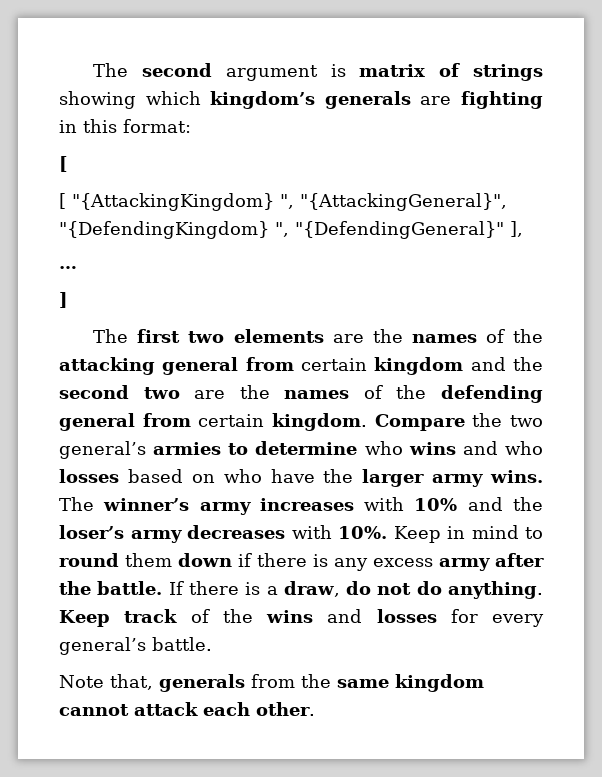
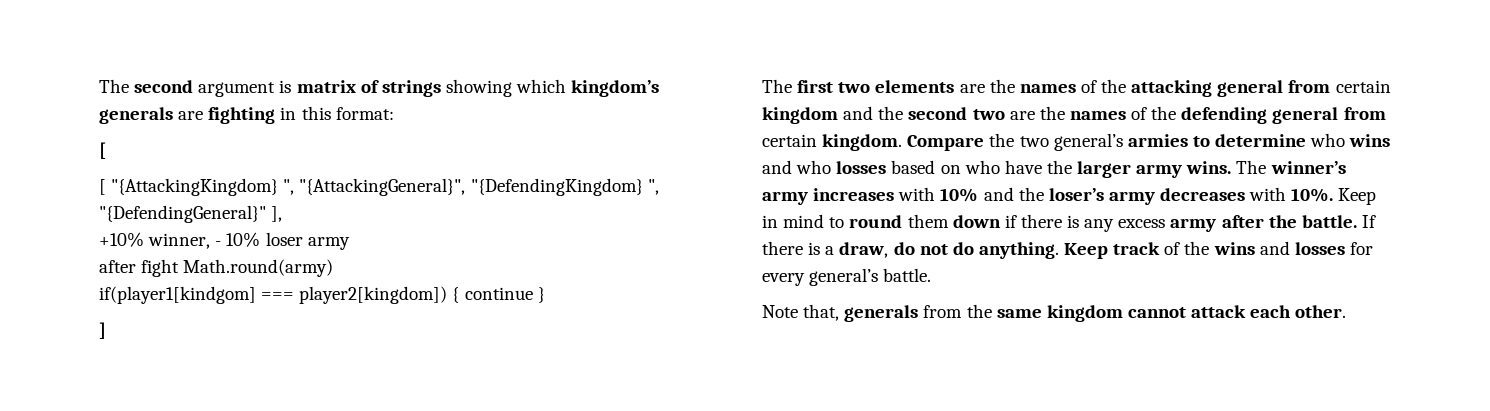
[59,266,77,269] … -> [99,232,350,250] [99,259,334,277] [99,286,545,304] +10% winner, - 10% loser army // after fight Math.round(army) // if(player1[kindgom] === player2[kingdom]) { continue }

